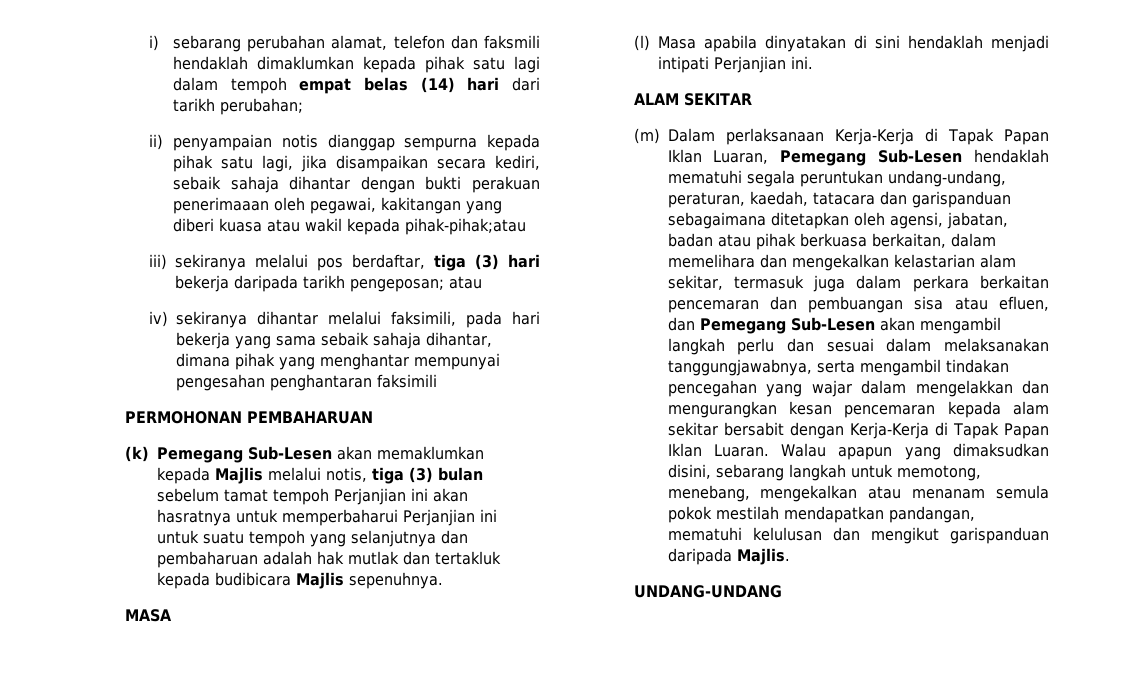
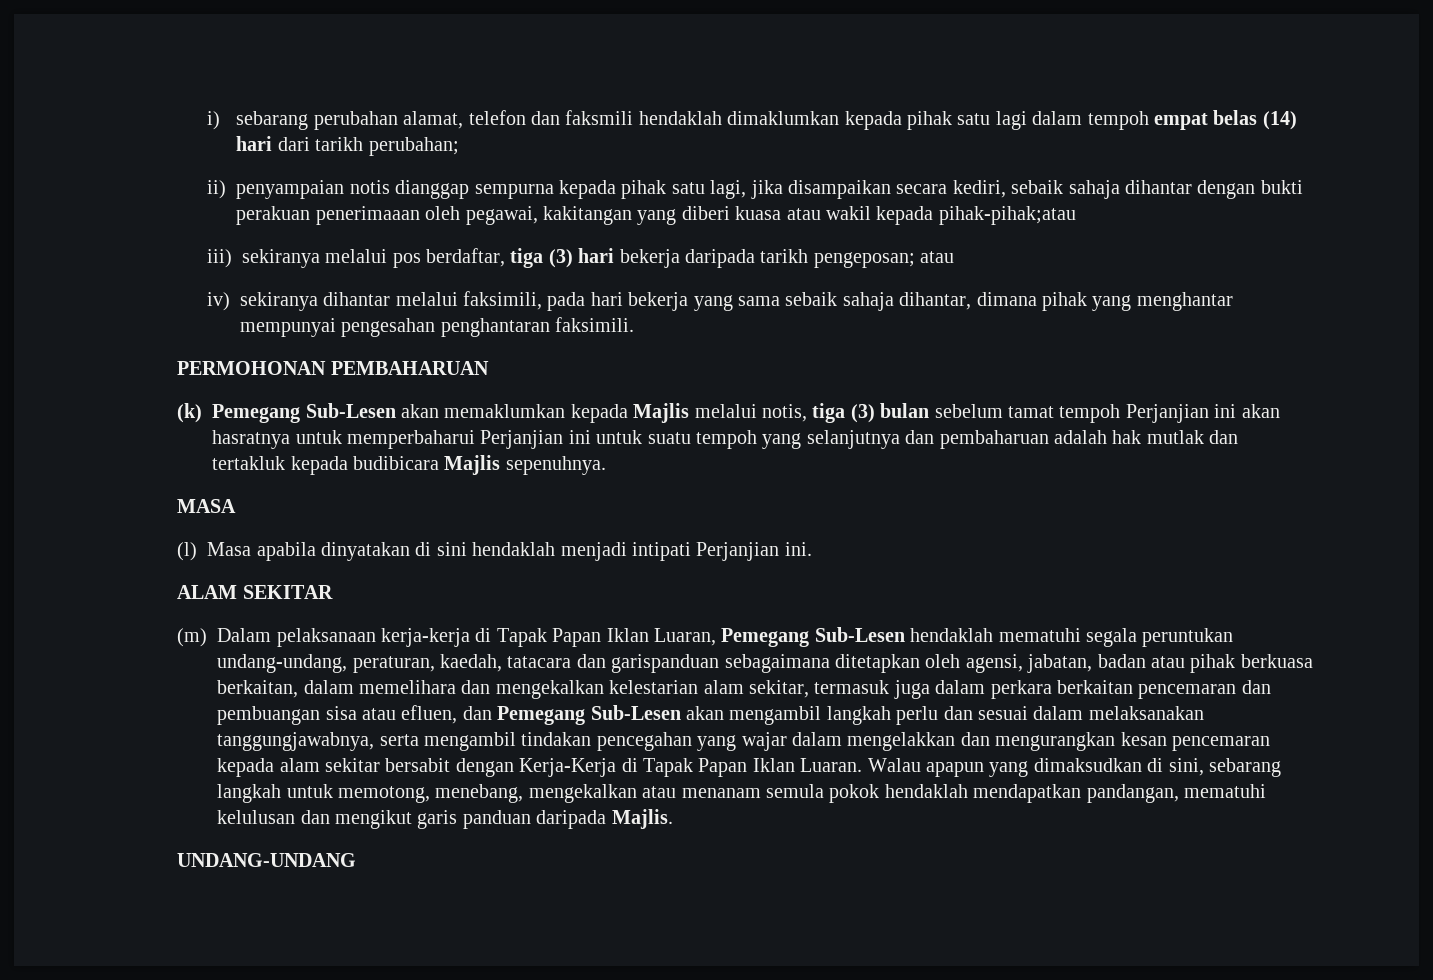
[376,374,437,388] faksimili -> [555,317,635,332] faksimili.
[725,128,914,145] perlaksanaan Kerja-Kerja -> [276,628,471,647] pelaksanaan kerja-kerja
[893,254,975,268] kelastarian -> [609,680,699,694] kelestarian
[667,464,711,479] disini, -> [1147,758,1204,776] di sini,
[715,506,779,520] mestilah -> [884,784,968,798] hendaklah
[950,527,1049,544] garispanduan -> [417,810,531,829] garis panduan

